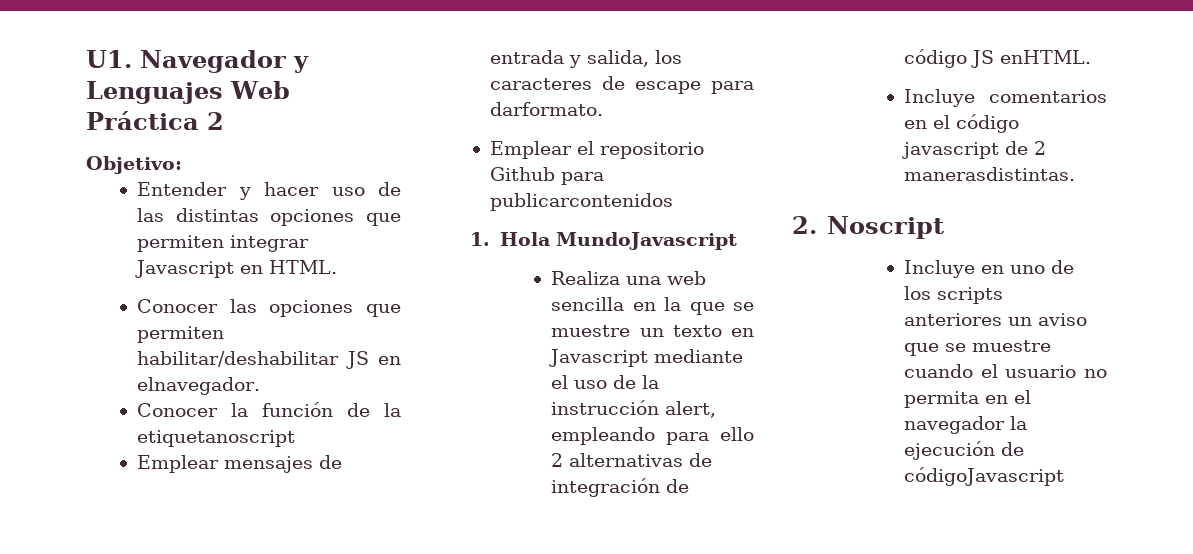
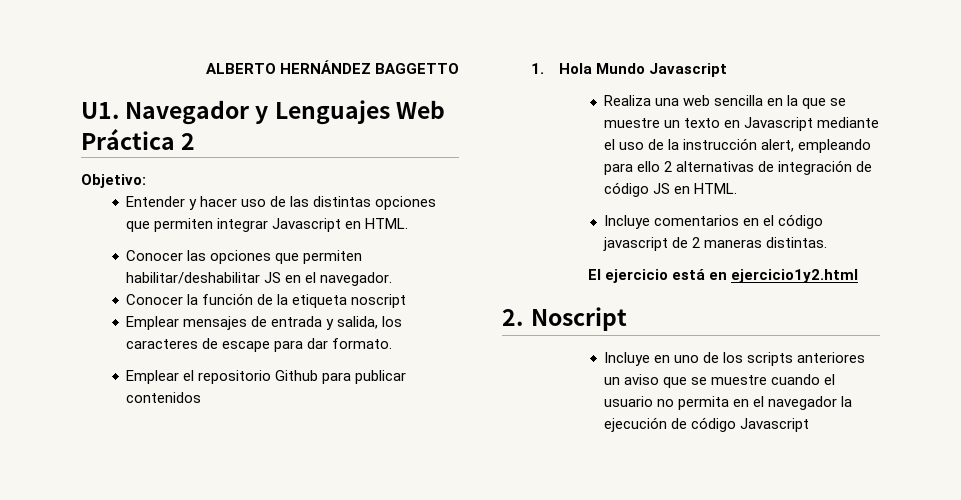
(86, 59) none -> [205,60,460,74] ALBERTO HERNÁNDEZ BAGGETTO //
[137,377,261,395] elnavegador. -> [305,272,393,286] el navegador.
[137,430,296,447] etiquetanoscript -> [292,294,407,308] etiqueta noscript
[490,102,604,116] darformato. -> [307,338,393,349] dar formato.
[490,193,674,211] publicarcontenidos -> [355,370,407,384] [126,392,202,403] publicar contenidos
[555,232,737,250] MundoJavascript -> [596,63,728,77] Mundo Javascript
[1000,50,1092,64] enHTML. -> [674,183,738,194] en HTML.
[904,167,1076,181] manerasdistintas. -> [704,237,828,248] [587,269,858,283] maneras distintas. // El ejercicio está en ejercicio1y2.html
[904,467,1065,486] códigoJavascript -> [691,417,810,432] código Javascript

